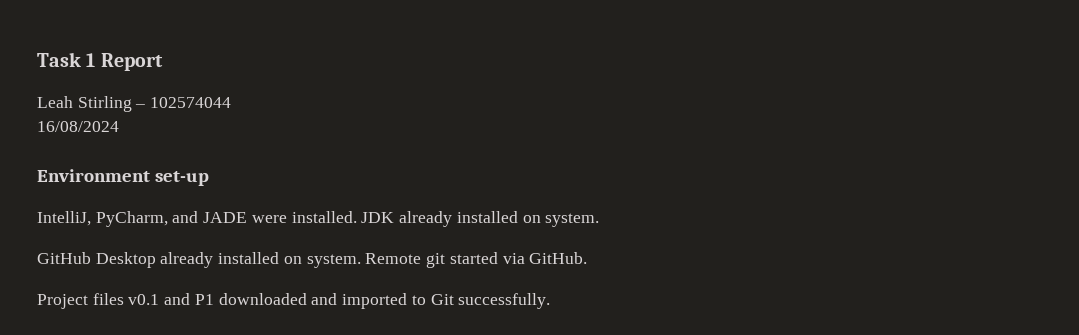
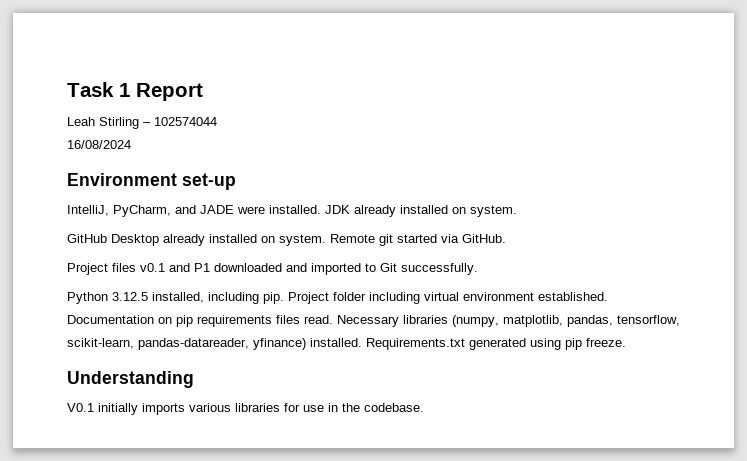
(551, 301) none -> [67,292,608,304] [67,315,680,327] [67,338,626,350] [67,371,194,388] [67,403,424,415] // Python 3.12.5 installed, including pip. Project folder including virtual environment established. Documentation on pip requirements files read. Necessary libraries (numpy, matplotlib, pandas, tensorflow, scikit-learn, pandas-datareader, yfinance) installed. Requirements.txt generated using pip freeze. // Understanding // V0.1 initially imports various libraries for use in the codebase.

